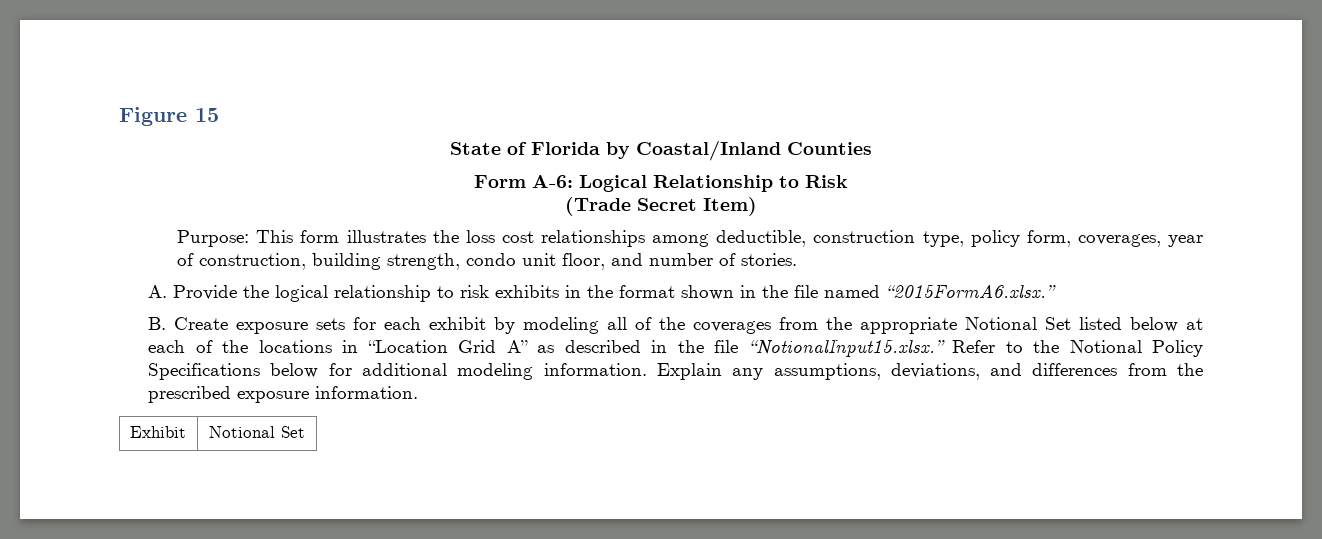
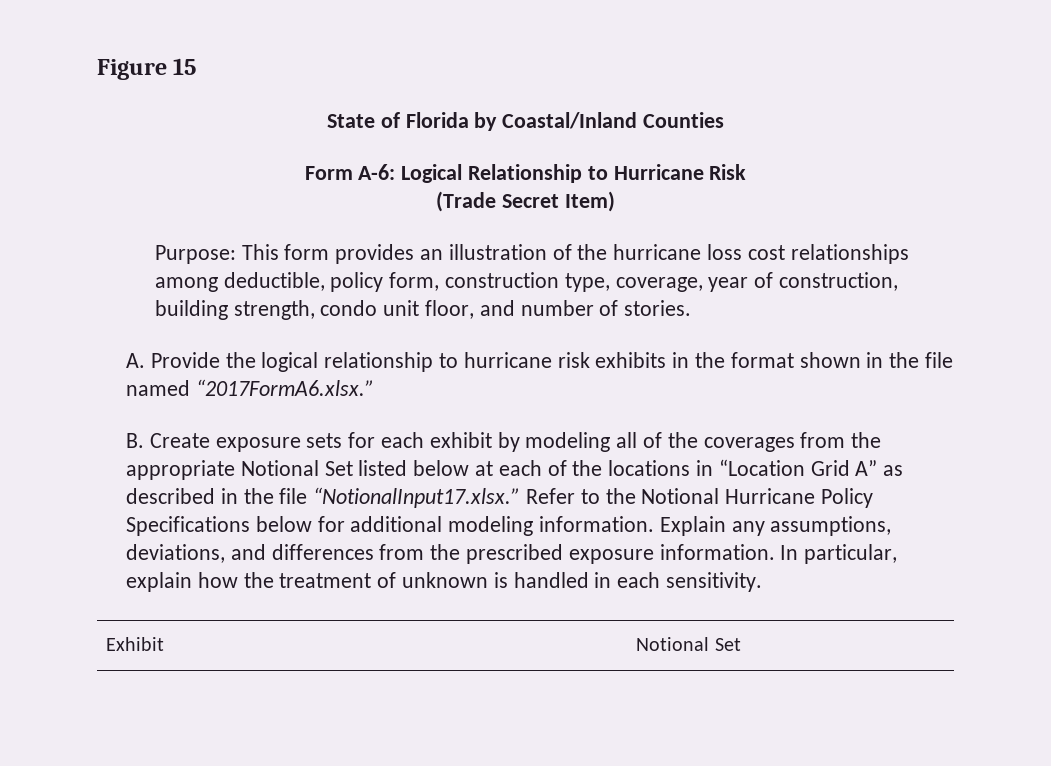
(799, 182) none -> [613,164,704,180] Hurricane
[346,230,459,243] illustrates the -> [335,244,702,264] provides an illustration of the hurricane
[813,230,1161,247] construction type, policy form, coverages, -> [330,272,703,292] policy form, construction type, coverage,
(455, 292) none -> [463,352,552,368] hurricane
[886,284,1057,298] “2015FormA6.xlsx.” -> [195,379,374,396] “2017FormA6.xlsx.”
[748,339,945,357] “NotionalInput15.xlsx.” -> [313,487,521,508] “NotionalInput17.xlsx.”
(1142, 346) none -> [725,488,816,504] Hurricane
(419, 392) none -> [780,544,898,564] [125,572,762,592] In particular, explain how the treatment of unknown is handled in each sensitivity.

